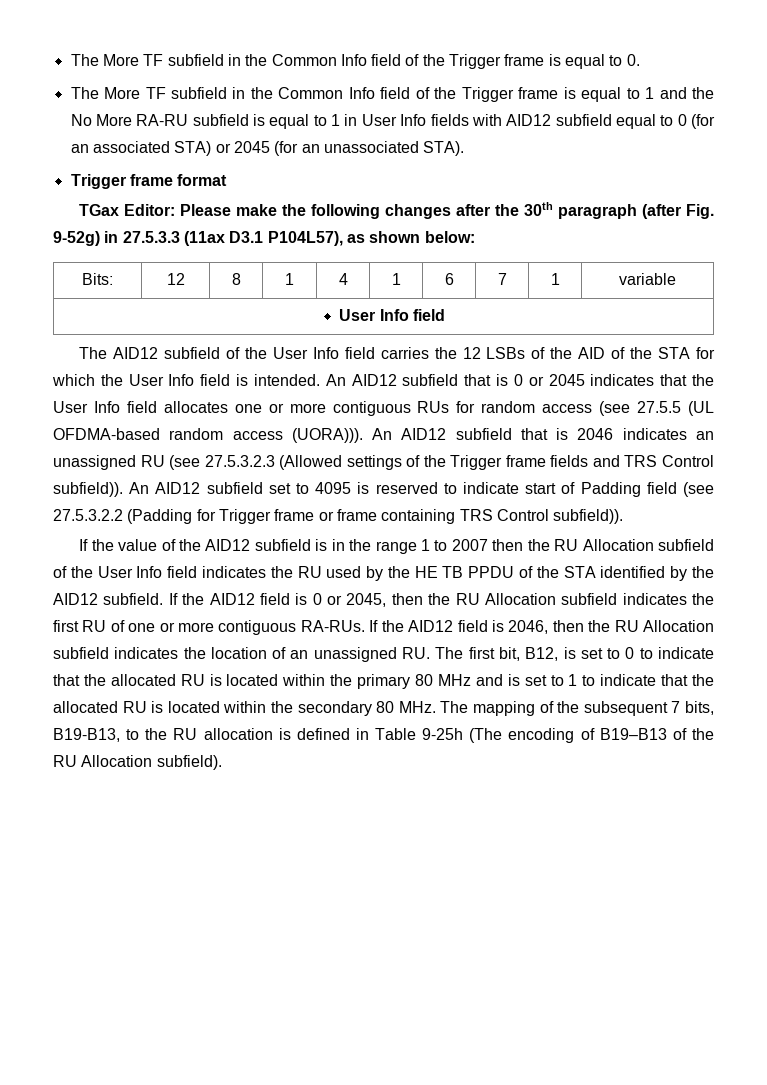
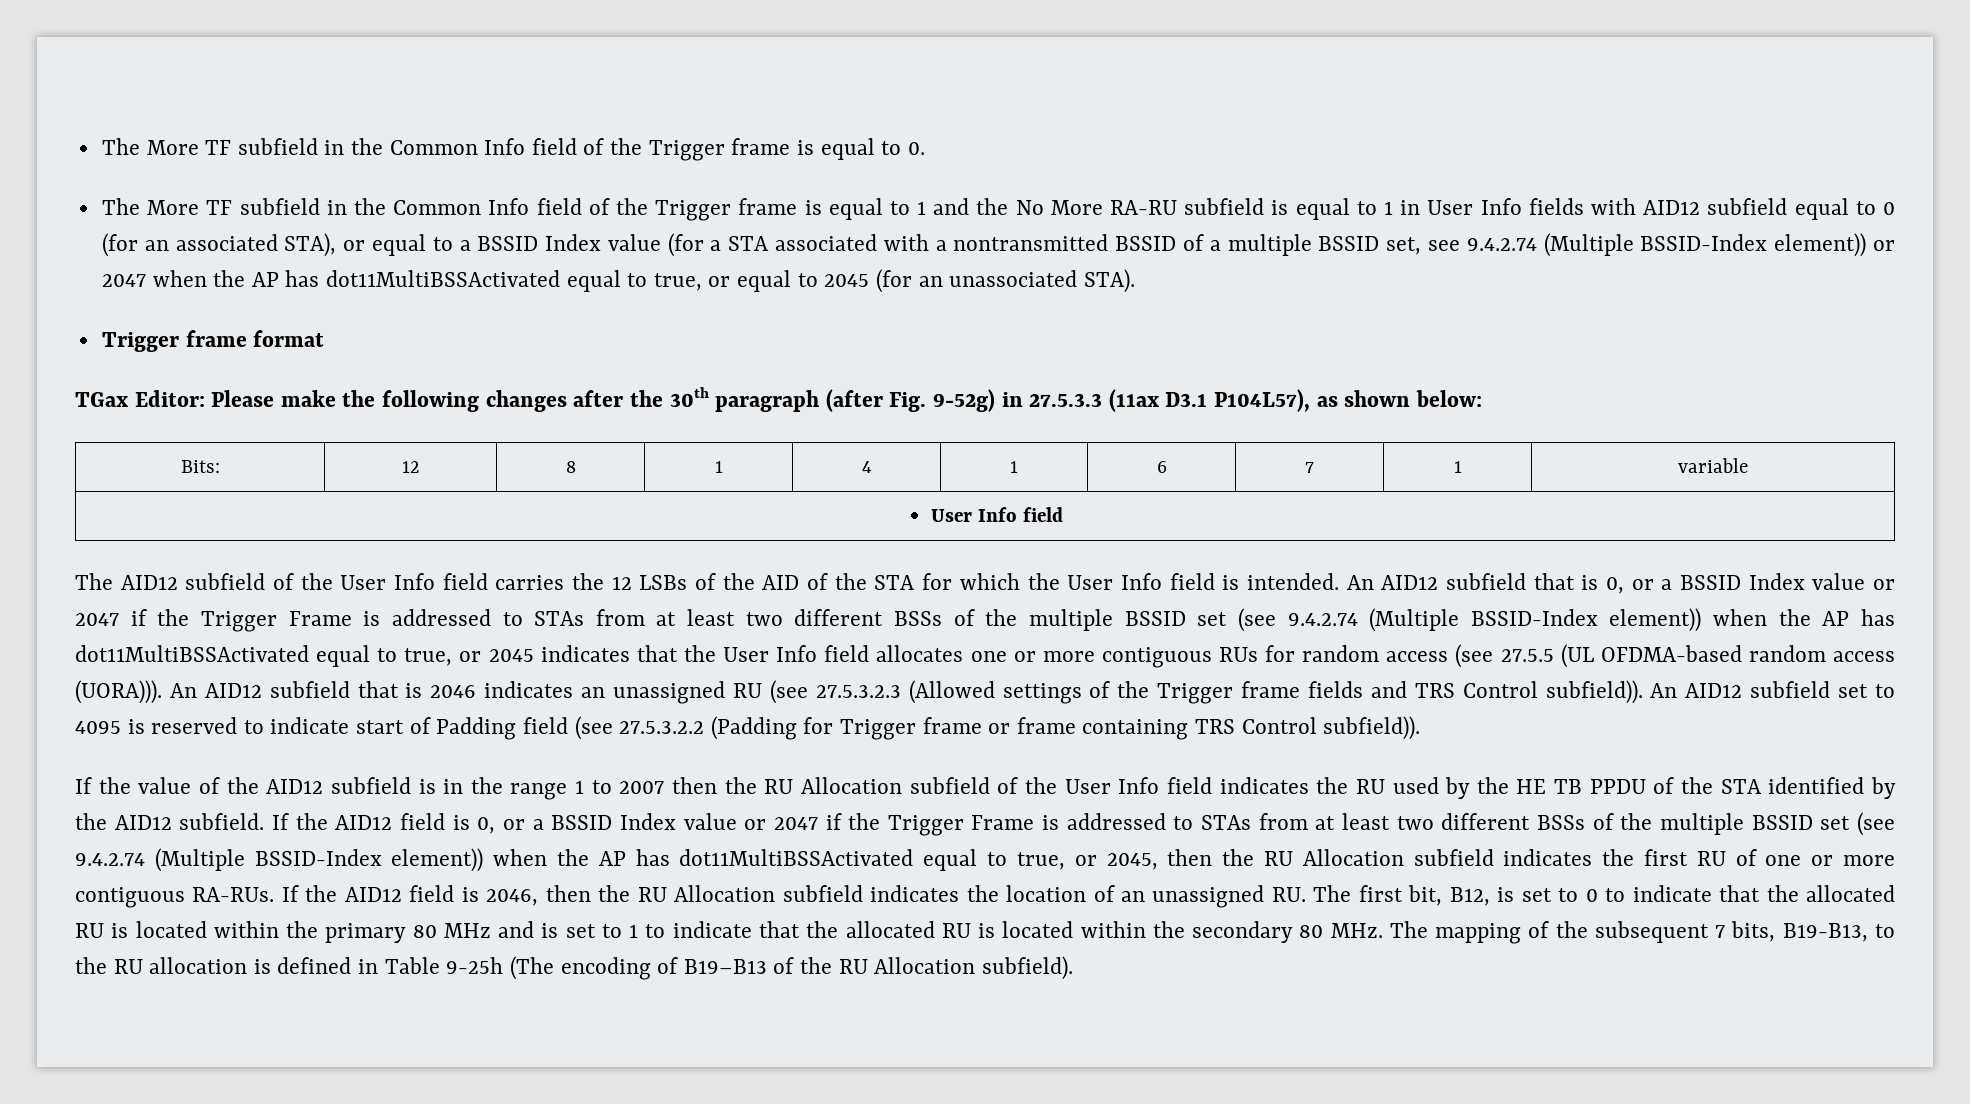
[174,141,231,156] STA) or -> [284,233,1895,257] [101,270,818,292] STA), or equal to a BSSID Index value (for a STA associated with a nontransmitted BSSID of a multiple BSSID set, see 9.4.2.74 (Multiple BSSID-Index element)) or 2047 when the AP has dot11MultiBSSActivated equal to true, or equal to
[513,374,523,386] 0 -> [1605,573,1895,594] [75,608,1895,632] [75,645,453,667] 0, or a BSSID Index value or 2047 if the Trigger Frame is addressed to STAs from at least two different BSSs of the multiple BSSID set (see 9.4.2.74 (Multiple BSSID-Index element)) when the AP has dot11MultiBSSActivated equal to true,
[312,593,322,605] 0 -> [477,812,1895,836] [75,848,1065,872] 0, or a BSSID Index value or 2047 if the Trigger Frame is addressed to STAs from at least two different BSSs of the multiple BSSID set (see 9.4.2.74 (Multiple BSSID-Index element)) when the AP has dot11MultiBSSActivated equal to true,

